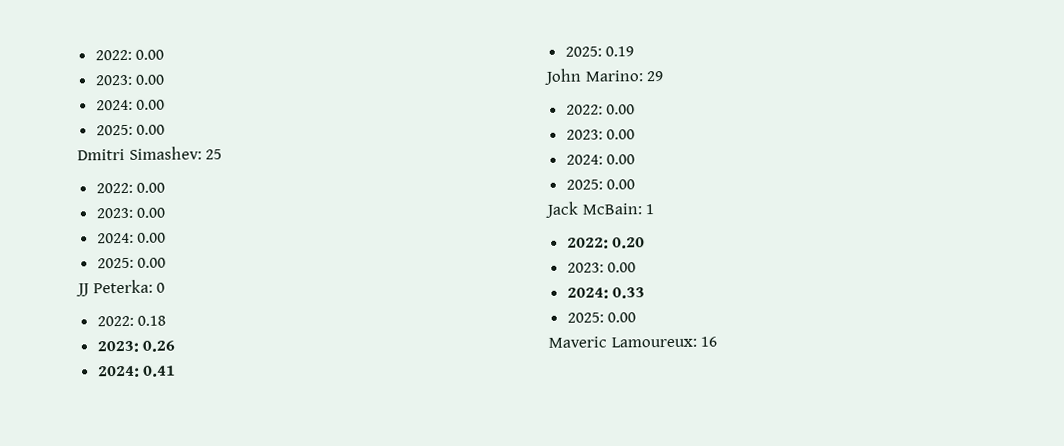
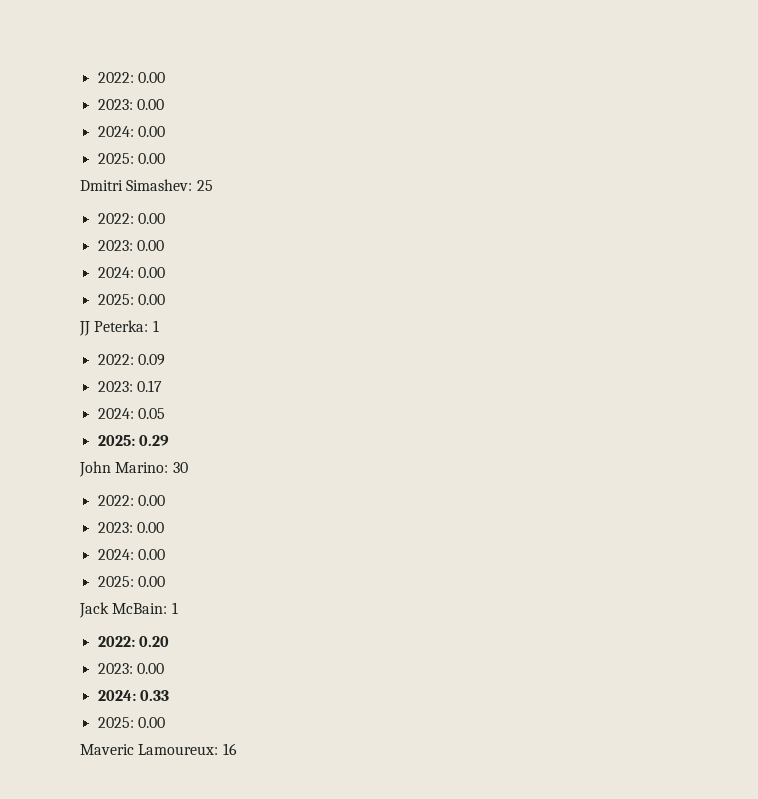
[156,282,166,293] [96,315,167,327] [96,340,176,353] [97,365,177,378] [564,46,635,57] 0 // 2022: 0.18 // 2023: 0.26 // 2024: 0.41 // 2025: 0.19 -> [152,320,159,332] [97,354,165,366] [97,380,162,392] [97,408,165,419] [97,435,169,446] 1 // 2022: 0.09 // 2023: 0.17 // 2024: 0.05 // 2025: 0.29
[646,71,664,82] 29 -> [172,462,188,473] 30

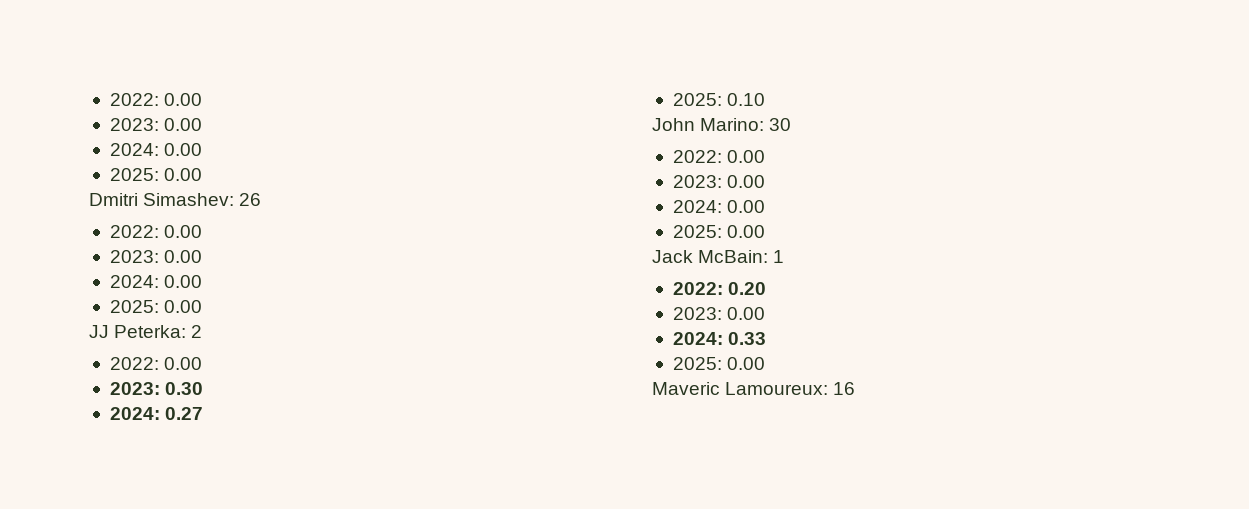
[196,180,213,191] 25 -> [239,193,262,206] 26
[152,320,159,332] [97,354,165,366] [97,380,162,392] [97,408,165,419] [97,435,169,446] 1 // 2022: 0.09 // 2023: 0.17 // 2024: 0.05 // 2025: 0.29 -> [191,325,203,338] [109,357,203,370] [109,382,204,395] [109,407,204,420] [672,93,766,106] 2 // 2022: 0.00 // 2023: 0.30 // 2024: 0.27 // 2025: 0.10

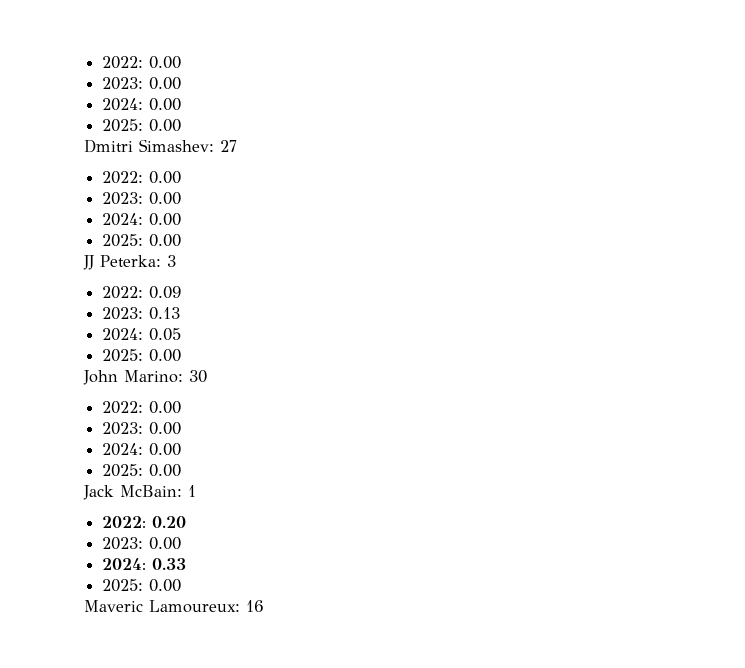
[239,193,262,206] 26 -> [220,140,237,152] 27
[191,325,203,338] [109,357,203,370] [109,382,204,395] [109,407,204,420] [672,93,766,106] 2 // 2022: 0.00 // 2023: 0.30 // 2024: 0.27 // 2025: 0.10 -> [167,255,176,267] [102,286,182,299] [102,307,181,320] [102,328,182,341] [102,349,182,362] 3 // 2022: 0.09 // 2023: 0.13 // 2024: 0.05 // 2025: 0.00

